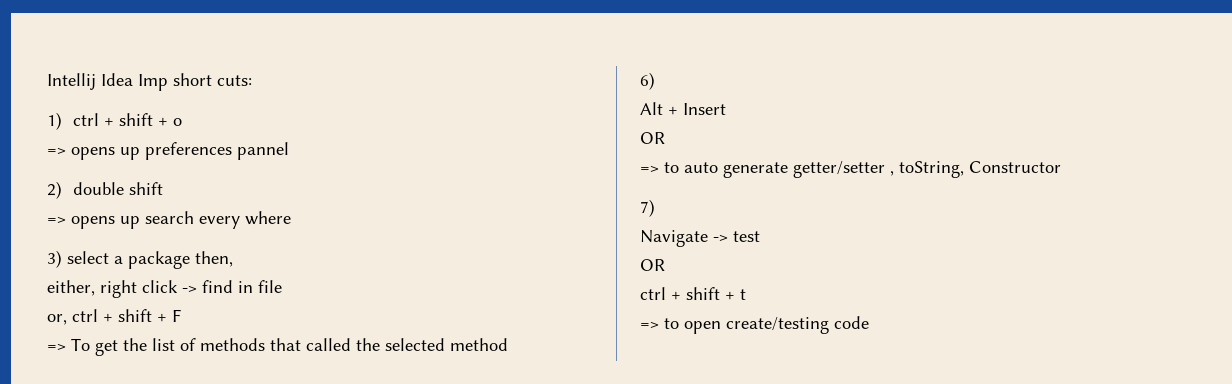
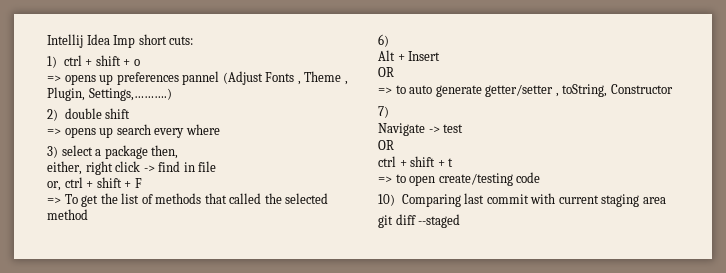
(289, 151) none -> [222,71,348,85] [47,87,172,101] (Adjust Fonts , Theme , Plugin, Settings,……….)
(869, 322) none -> [378,193,666,207] [378,214,461,228] // 10) Comparing last commit with current staging area // git diff --staged

